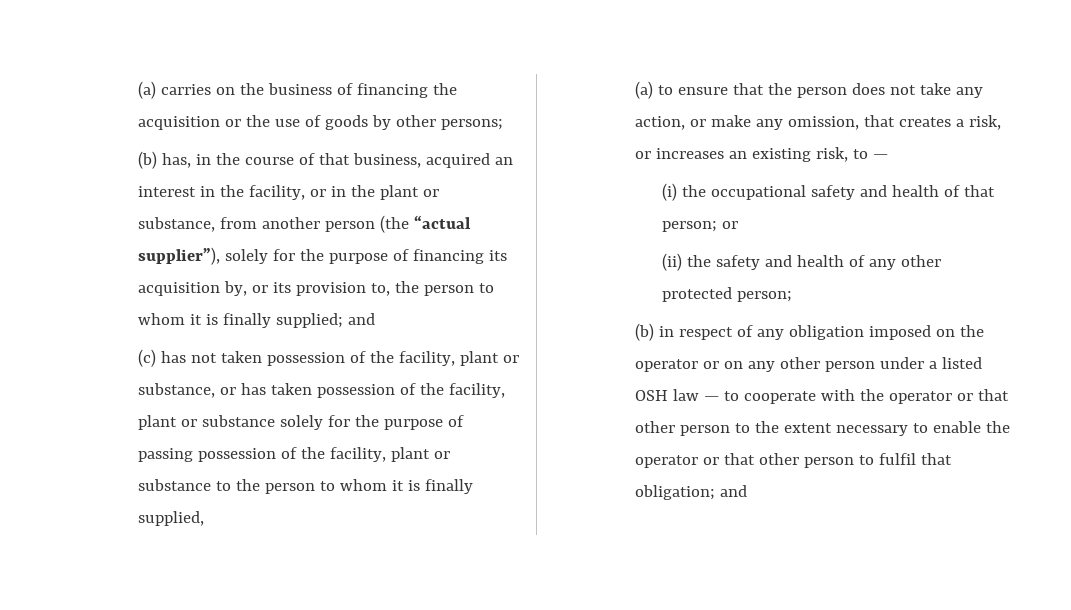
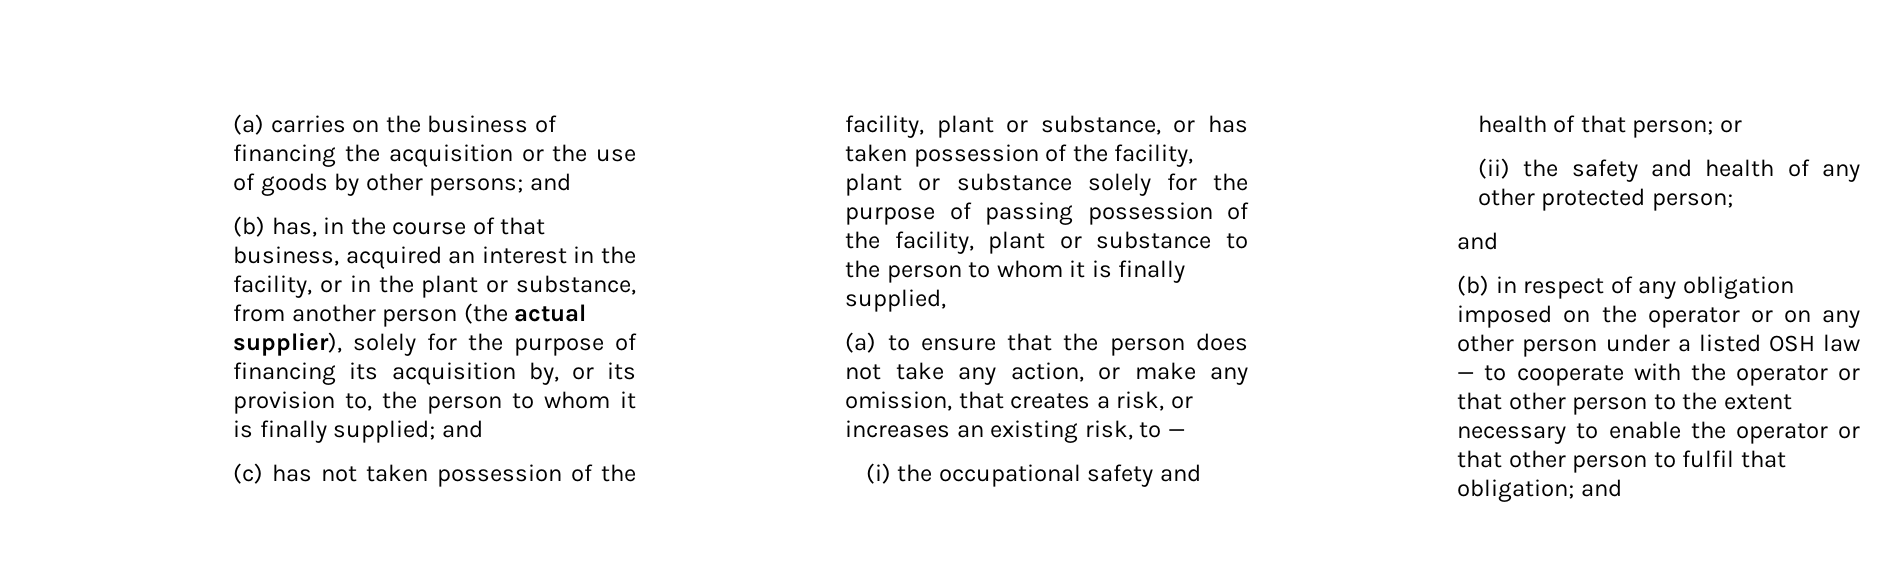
(503, 124) none -> [529,173,571,191] and
[413,215,471,229] [137,247,220,265] “actual supplier”), -> [514,304,587,322] [233,332,343,356] actual supplier),
(793, 296) none -> [1457,232,1499,250] // and

